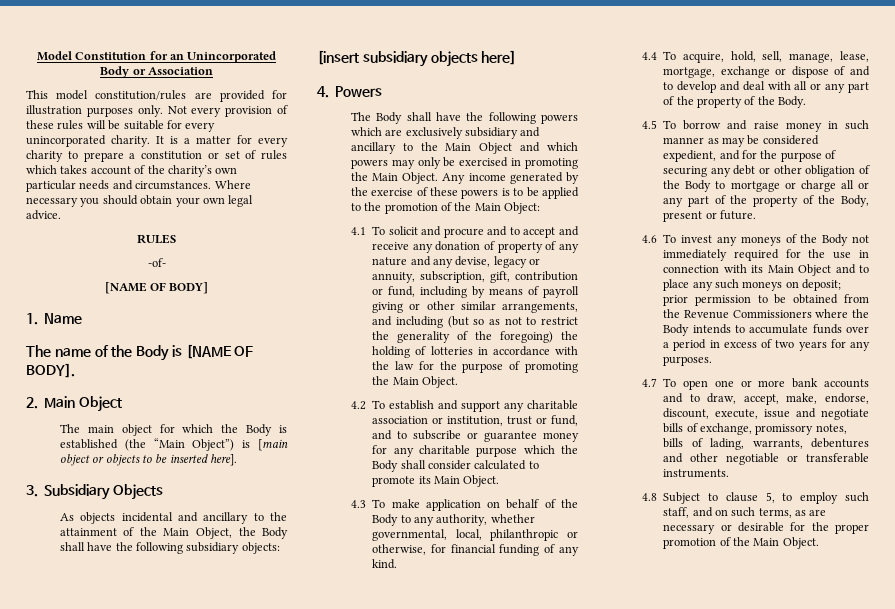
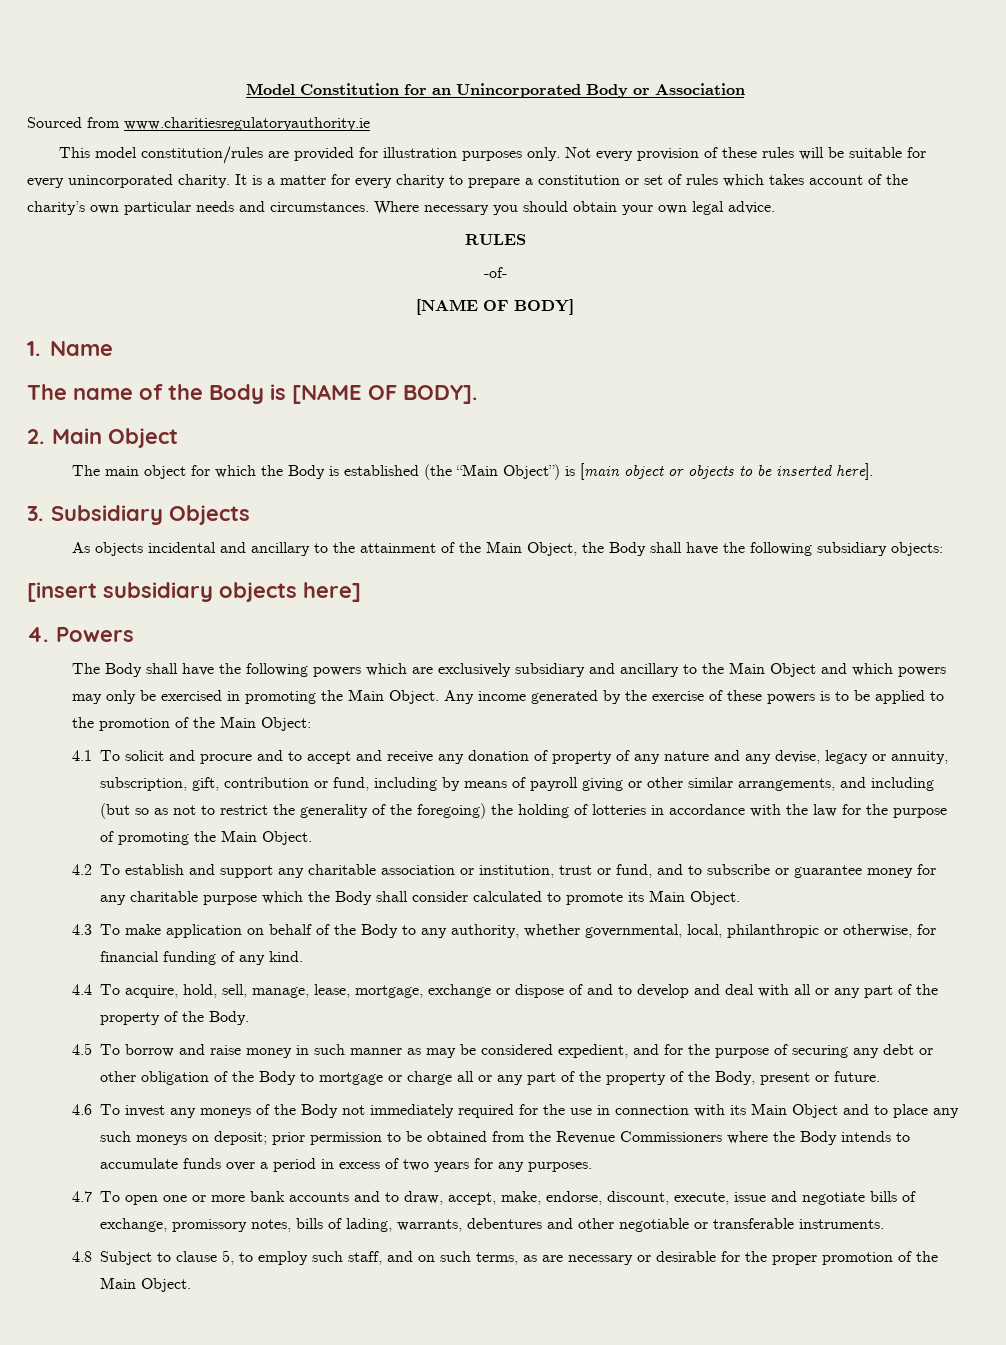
(213, 71) none -> [27,117,370,131] // Sourced from www.charitiesregulatoryauthority.ie

